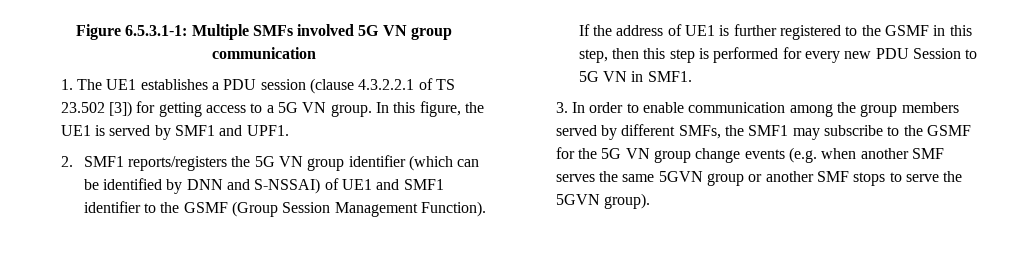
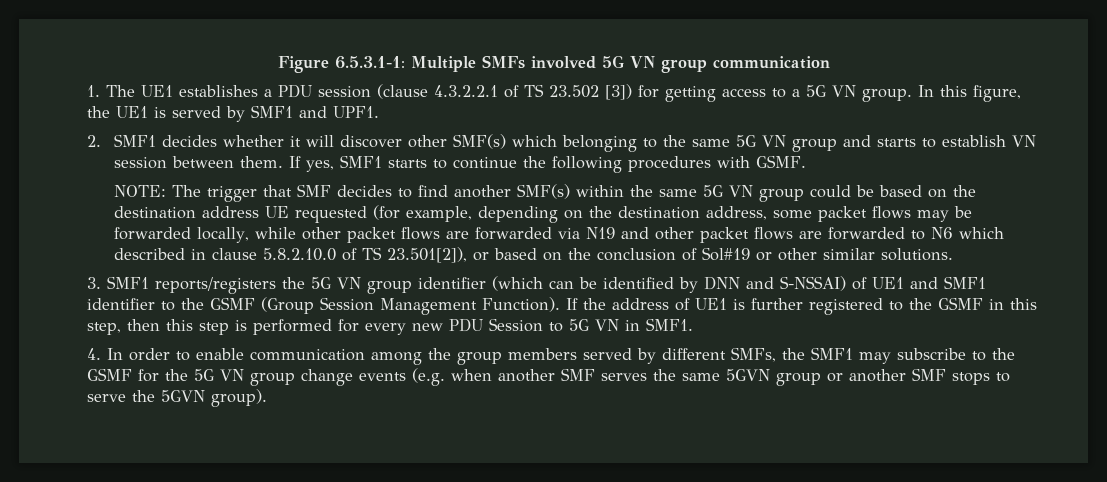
(124, 161) none -> [162,134,1037,152] [114,155,807,173] [114,184,977,202] [114,205,973,223] [114,227,1005,243] [114,247,954,263] [87,276,150,289] decides whether it will discover other SMF(s) which belonging to the same 5G VN group and starts to establish VN session between them. If yes, SMF1 starts to continue the following procedures with GSMF. // NOTE: The trigger that SMF decides to find another SMF(s) within the same 5G VN group could be based on the destination address UE requested (for example, depending on the destination address, some packet flows may be forwarded locally, while other packet flows are forwarded via N19 and other packet flows are forwarded to N6 which described in clause 5.8.2.10.0 of TS 23.501[2]), or based on the conclusion of Sol#19 or other similar solutions. // 3. SMF1
[555,102,568,113] 3. -> [87,348,102,360] 4.

